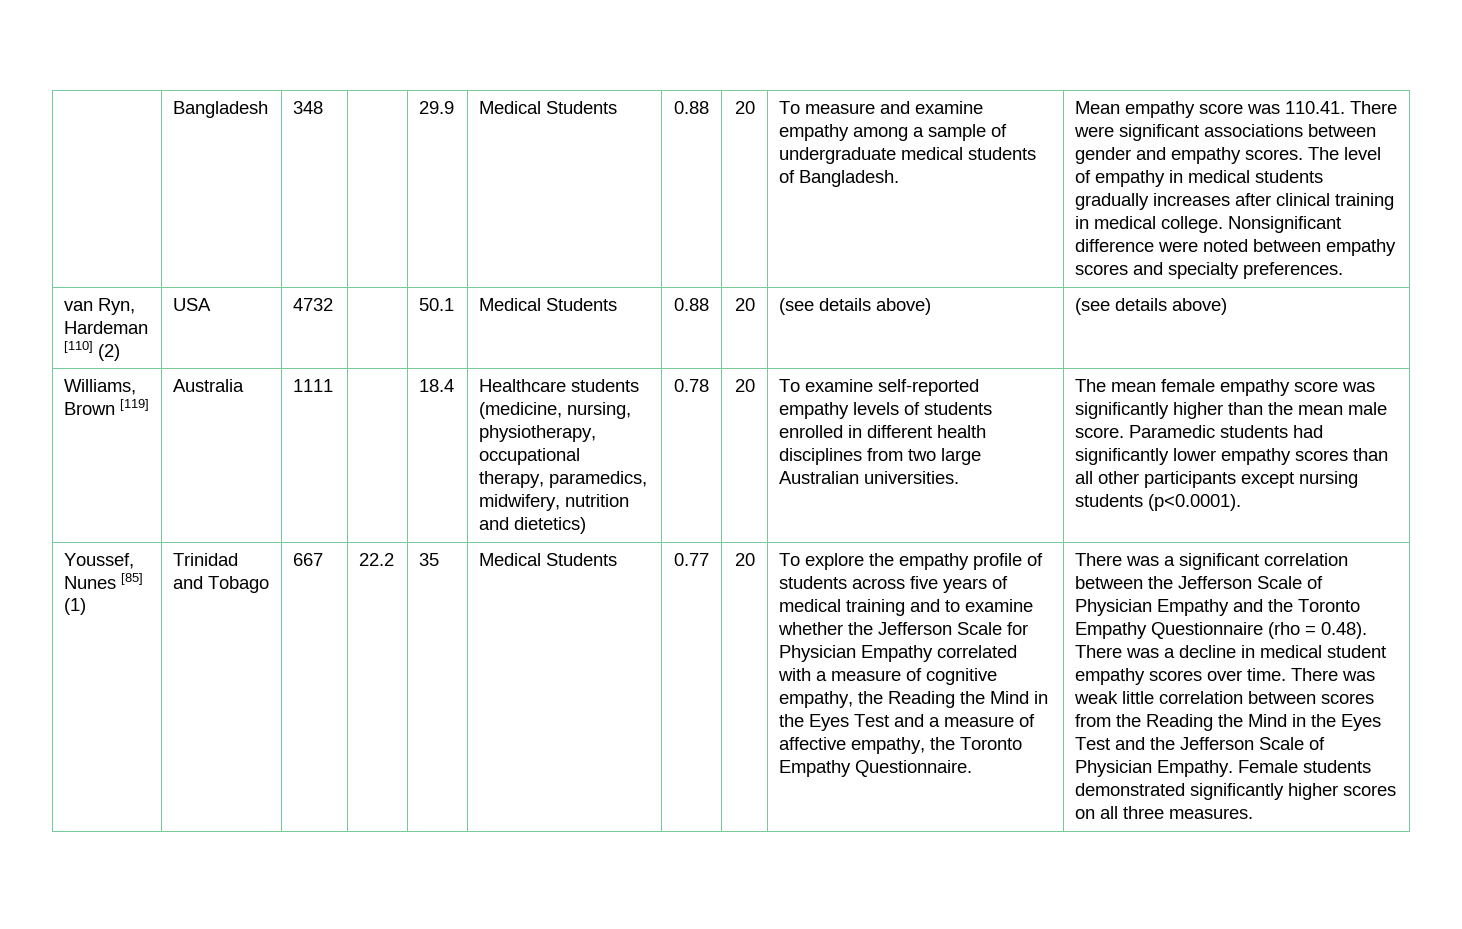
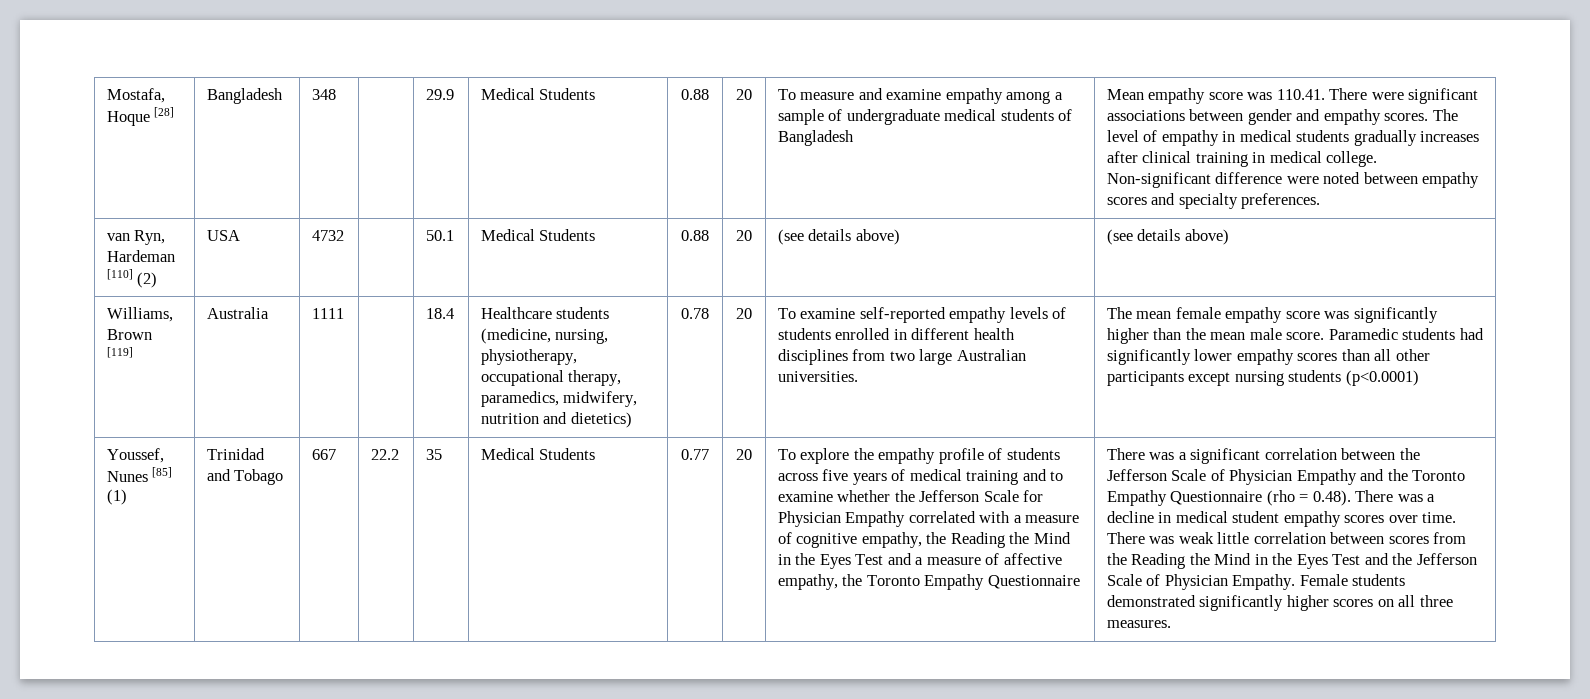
(173, 109) none -> [107,88,166,103] [107,107,175,126] Mostafa, Hoque [28]
[799,170,900,187] Bangladesh. -> [778,130,855,146] Bangladesh
[1228,216,1342,233] Nonsignificant -> [1107,172,1212,188] Non-significant
[1148,494,1242,511] (p<0.0001). -> [1345,370,1419,386] (p<0.0001)
[855,760,973,777] Questionnaire. -> [987,575,1080,589] Questionnaire

